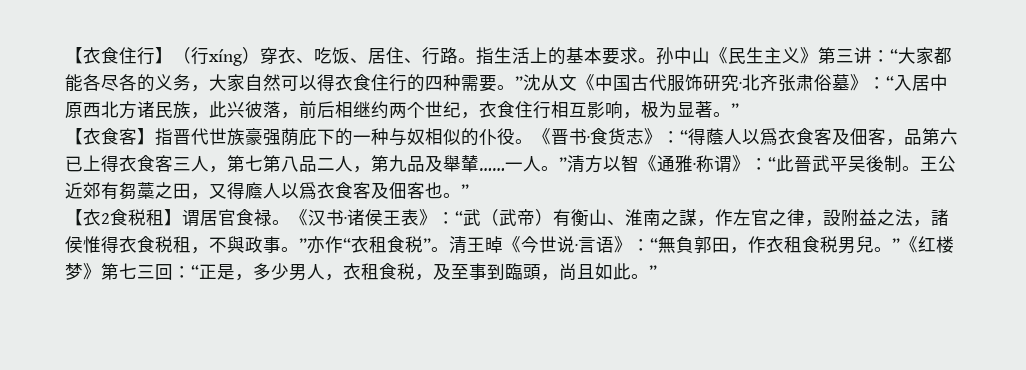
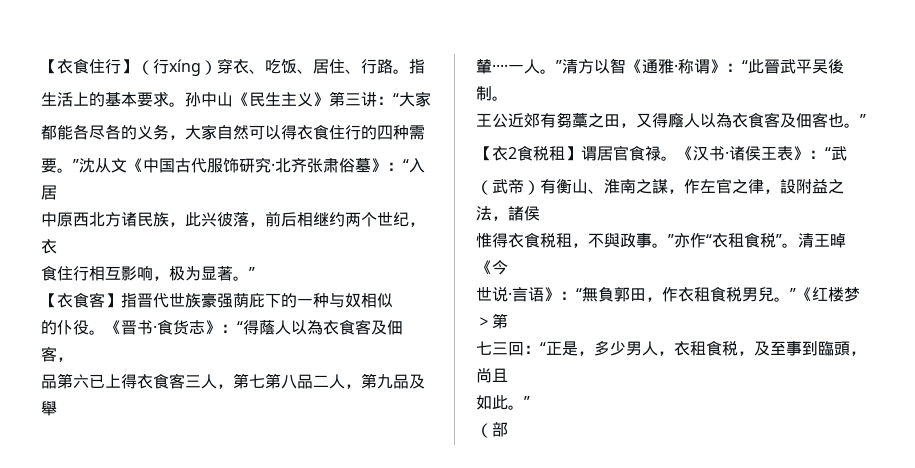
(494, 56) none -> (425, 66) //
(934, 56) none -> (431, 99) //
(479, 82) none -> (425, 132) //
(930, 83) none -> (57, 192) //
(497, 109) none -> (57, 246) //
(461, 136) none -> (393, 300) //
[760,128,778,146] 爲 -> [307,320,323,335] 為
(904, 142) none -> (73, 359) //
[461,155,505,172] 輦…… -> [476,59,508,74] // 輦····
(920, 168) none -> (508, 98) //
[299,182,317,200] 爲 -> [716,113,732,128] 為
(481, 217) none -> (847, 153) //
(83, 244) none -> (540, 213) //
(539, 244) none -> (508, 267) //
[83,263,119,280] 》第 -> [476,313,508,329] ＞第 //
(595, 271) none -> (508, 375) //
(657, 271) none -> [476,422,508,438] // （部

